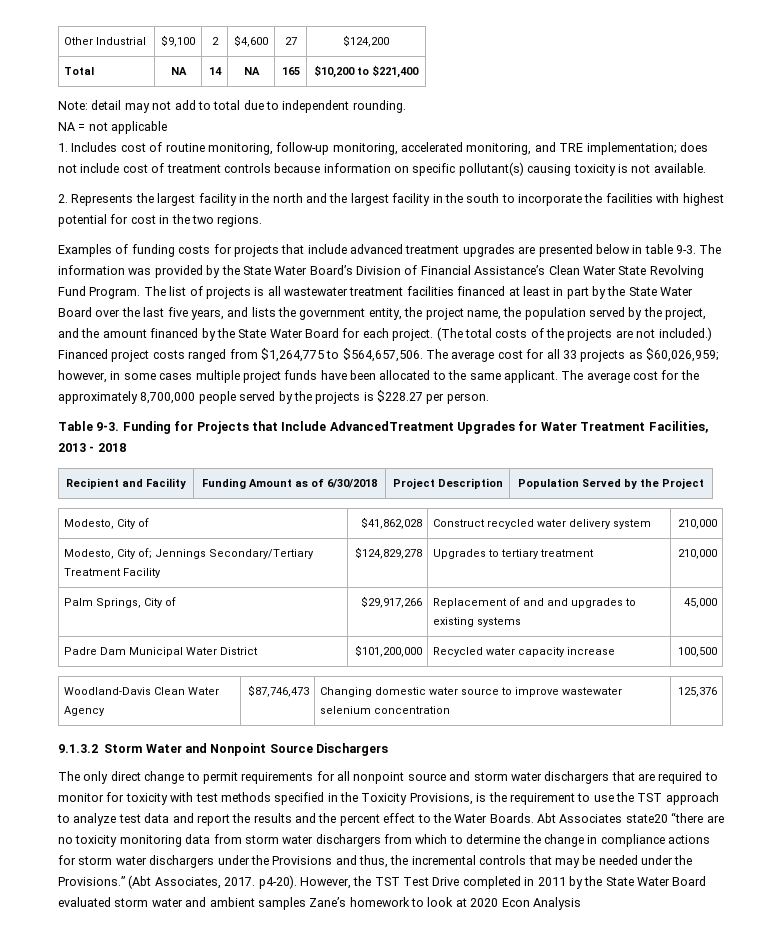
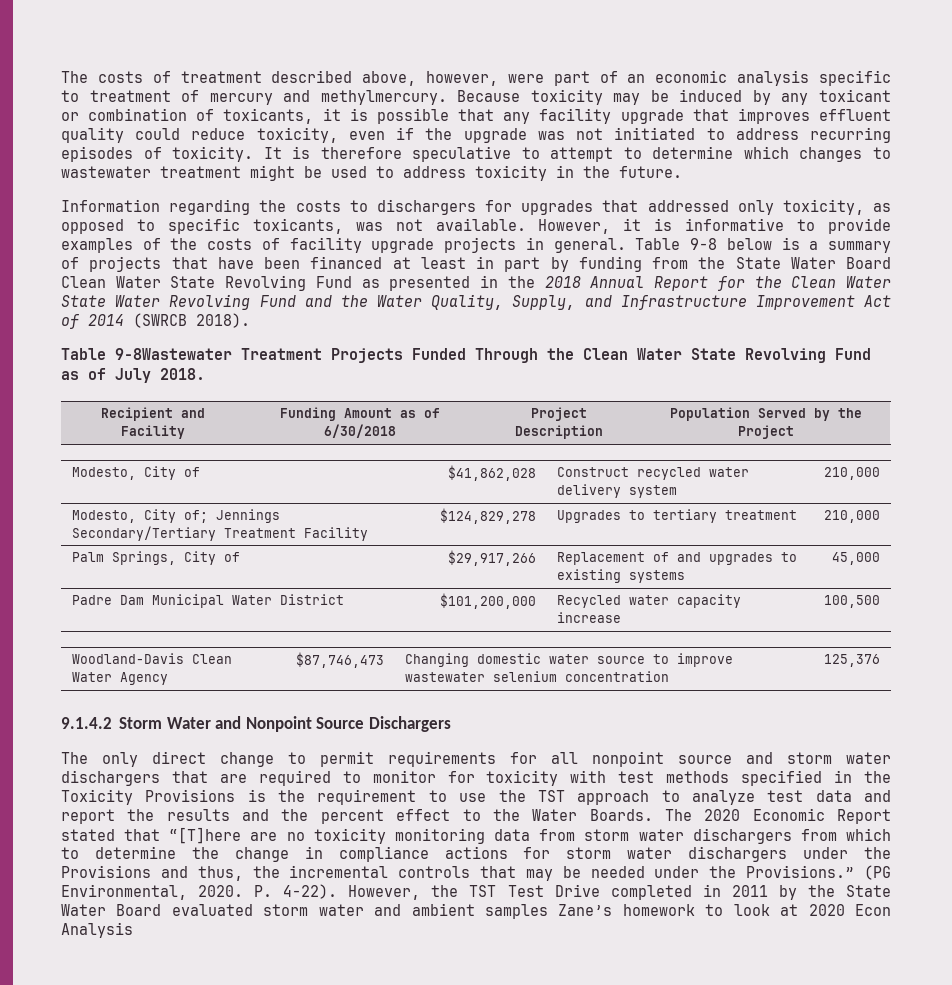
[64,37,147,45] [161,35,195,47] [211,37,219,45] [234,35,268,47] [284,37,297,45] [343,35,389,47] [64,67,95,75] [170,67,187,75] [208,67,222,75] [243,67,260,75] [281,67,300,75] [314,65,419,78] [58,100,406,113] [58,121,168,134] [58,142,708,155] [58,162,706,176] [58,193,724,206] [58,214,263,227] [58,244,722,257] [58,265,704,278] [58,286,454,299] Other Industrial | $9,100 | 2 | $4,600 | 27 | $124,200 // Total | NA | 14 | NA | 165 | $10,200 to $221,400 // Note: detail may not add to total due to independent rounding. // NA = not applicable // 1. Includes cost of routine monitoring, follow-up monitoring, accelerated monitoring, and TRE implementation; does not include cost of treatment controls because information on specific pollutant(s) causing toxicity is not available. // 2. Represents the largest facility in the north and the largest facility in the south to incorporate the facilities with highest potential for cost in the two regions. // Examples of funding costs for projects that include advanced treatment upgrades are presented below in table 9-3. The information was provided by the State Water Board’s Division of Financial Assistance’s Clean Water State Revolving Fund Program. The list of projects is all wastewater treatment facilities -> [61,70,891,86] [61,89,892,105] [61,108,891,124] [61,127,892,143] [61,146,892,162] [61,165,682,181] [61,199,891,215] [61,218,891,234] [61,237,892,253] [61,256,300,272] The costs of treatment described above, however, were part of an economic analysis specific to treatment of mercury and methylmercury. Because toxicity may be induced by any toxicant or combination of toxicants, it is possible that any facility upgrade that improves effluent quality could reduce toxicity, even if the upgrade was not initiated to address recurring episodes of toxicity. It is therefore speculative to attempt to determine which changes to wastewater treatment might be used to address toxicity in the future. // Information regarding the costs to dischargers for upgrades that addressed only toxicity, as opposed to specific toxicants, was not available. However, it is informative to provide examples of the costs of facility upgrade projects in general. Table 9-8 below is a summary of projects that have been
[607,286,694,296] [58,307,707,320] [58,327,712,341] [58,348,719,362] [58,370,699,383] [58,390,489,404] [58,421,708,434] [58,443,126,452] the State Water Board over the last five years, and lists the government entity, the project name, the population served by the project, and the amount financed by the State Water Board for each project. (The total costs of the projects are not included.) Financed project costs ranged from $1,264,775 to $564,657,506. The average cost for all 33 projects as $60,026,959; however, in some cases multiple project funds have been allocated to the same applicant. The average cost for the approximately 8,700,000 people served by the projects is $228.27 per person. // Table 9-3. Funding for Projects that Include AdvancedTreatment Upgrades for Water Treatment Facilities, 2013 - 2018 -> [578,256,891,272] [61,275,892,291] [61,294,891,310] [61,313,250,329] [61,348,871,363] [61,368,205,383] funding from the State Water Board Clean Water State Revolving Fund as presented in the 2018 Annual Report for the Clean Water State Water Revolving Fund and the Water Quality, Supply, and Infrastructure Improvement Act of 2014 (SWRCB 2018). // Table 9-8Wastewater Treatment Projects Funded Through the Clean Water State Revolving Fund as of July 2018.
[547,598,569,606] and -> (702, 557) none
[58,744,98,753] 9.1.3.2 -> [61,717,112,729] 9.1.4.2
[409,793,473,805] Provisions, -> [145,789,236,802] Provisions
[537,812,704,823] Abt Associates state20 “there -> [664,808,891,824] [61,827,242,844] The 2020 Economic Report stated that “[T]here
[128,875,297,889] (Abt Associates, 2017. p4-20). -> [863,865,891,880] [61,884,338,900] (PG Environmental, 2020. P. 4-22).

